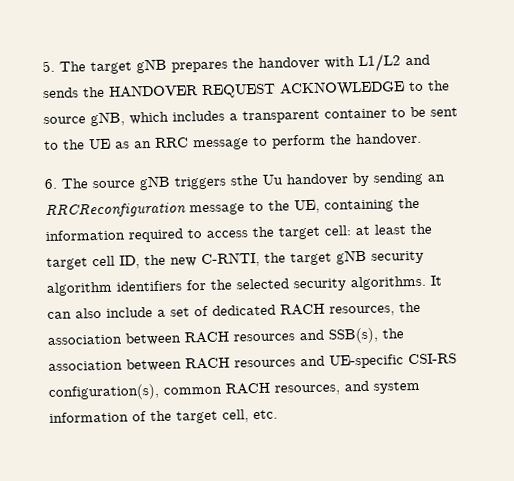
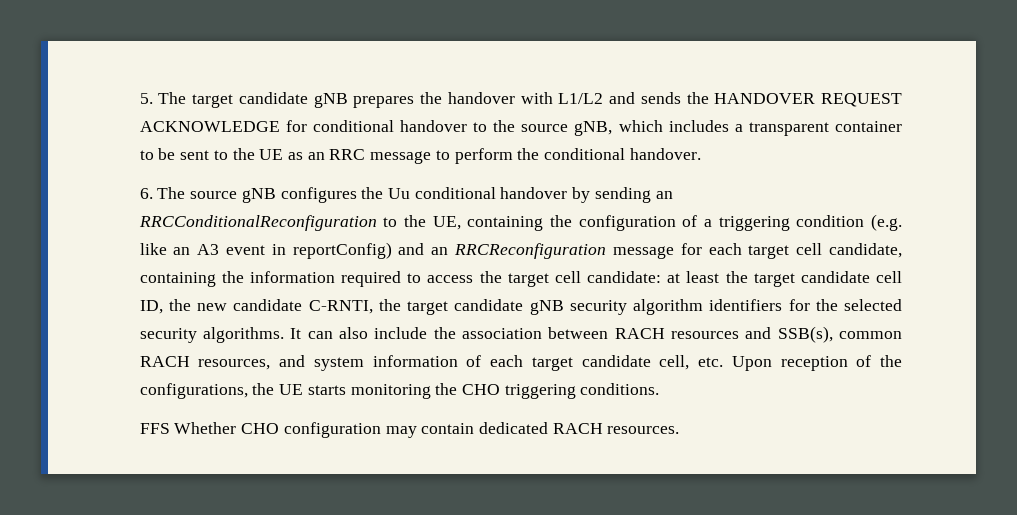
(133, 68) none -> [238,92,308,104] candidate
(406, 88) none -> [285,120,467,132] for conditional handover
(353, 139) none -> [544,148,626,160] conditional
[174,174,284,190] triggers sthe Uu -> [280,187,496,203] configures the Uu conditional
[45,202,246,219] RRCReconfiguration message -> [138,215,377,231] RRCConditionalReconfiguration
(421, 203) none -> [578,214,902,231] [139,242,903,259] [139,271,244,287] configuration of a triggering condition (e.g. like an A3 event in reportConfig) and an RRCReconfiguration message for each target cell candidate, containing the
[324,225,352,236] cell: -> [554,271,662,283] cell candidate:
(89, 264) none -> [800,271,870,283] candidate
(198, 262) none -> [233,299,303,311] candidate
(333, 259) none -> [454,299,524,311] candidate
[157,303,396,317] a set of dedicated RACH resources, -> (428, 333) none
[382,328,405,339] [48,353,458,372] [48,383,160,401] the association between RACH resources and UE-specific CSI-RS configuration(s), -> (833, 334) none
[150,409,279,424] the target cell, etc. -> [490,355,902,371] [139,383,660,399] [139,422,680,438] each target candidate cell, etc. Upon reception of the configurations, the UE starts monitoring the CHO triggering conditions. // FFS Whether CHO configuration may contain dedicated RACH resources.

